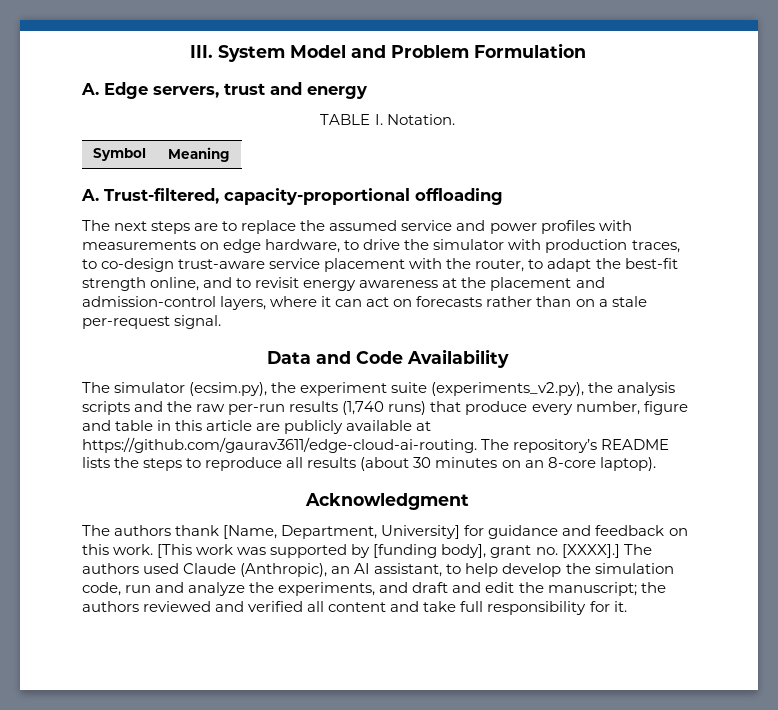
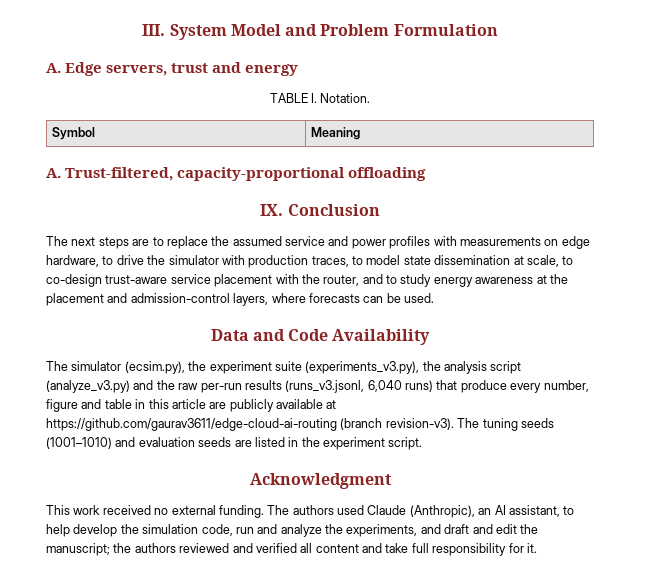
(503, 196) none -> [260,204,380,216] // IX. Conclusion
(97, 264) none -> [366,255,574,267] model state dissemination at scale, to
[528,258,678,272] [82,277,200,291] to adapt the best-fit strength online, -> (360, 280) none
[255,277,300,288] revisit -> [400,274,432,287] study
[321,296,647,307] [82,315,222,329] it can act on forecasts rather than on a stale per-request signal. -> [308,293,434,303] forecasts can be used.
[431,382,585,396] (experiments_v2.py), -> [305,361,420,374] (experiments_v3.py),
[82,401,130,415] scripts -> [490,361,522,374] [46,380,130,393] script (analyze_v3.py)
[342,401,385,415] (1,740 -> [285,380,402,393] (runs_v3.jsonl, 6,040
[82,437,670,453] [82,457,656,471] [305,493,469,510] [82,525,688,539] [82,544,620,558] https://github.com/gaurav3611/edge-cloud-ai-routing. The repository’s README lists the steps to reproduce all results (about 30 minutes on an 8-core laptop). // Acknowledgment // The authors thank [Name, Department, University] for guidance and feedback on this work. [This work was supported by [funding body], grant no. [XXXX].] -> [46,418,554,431] [46,437,423,450] [249,473,392,489] [46,505,264,518] https://github.com/gaurav3611/edge-cloud-ai-routing (branch revision-v3). The tuning seeds (1001–1010) and evaluation seeds are listed in the experiment script. // Acknowledgment // This work received no external funding.

